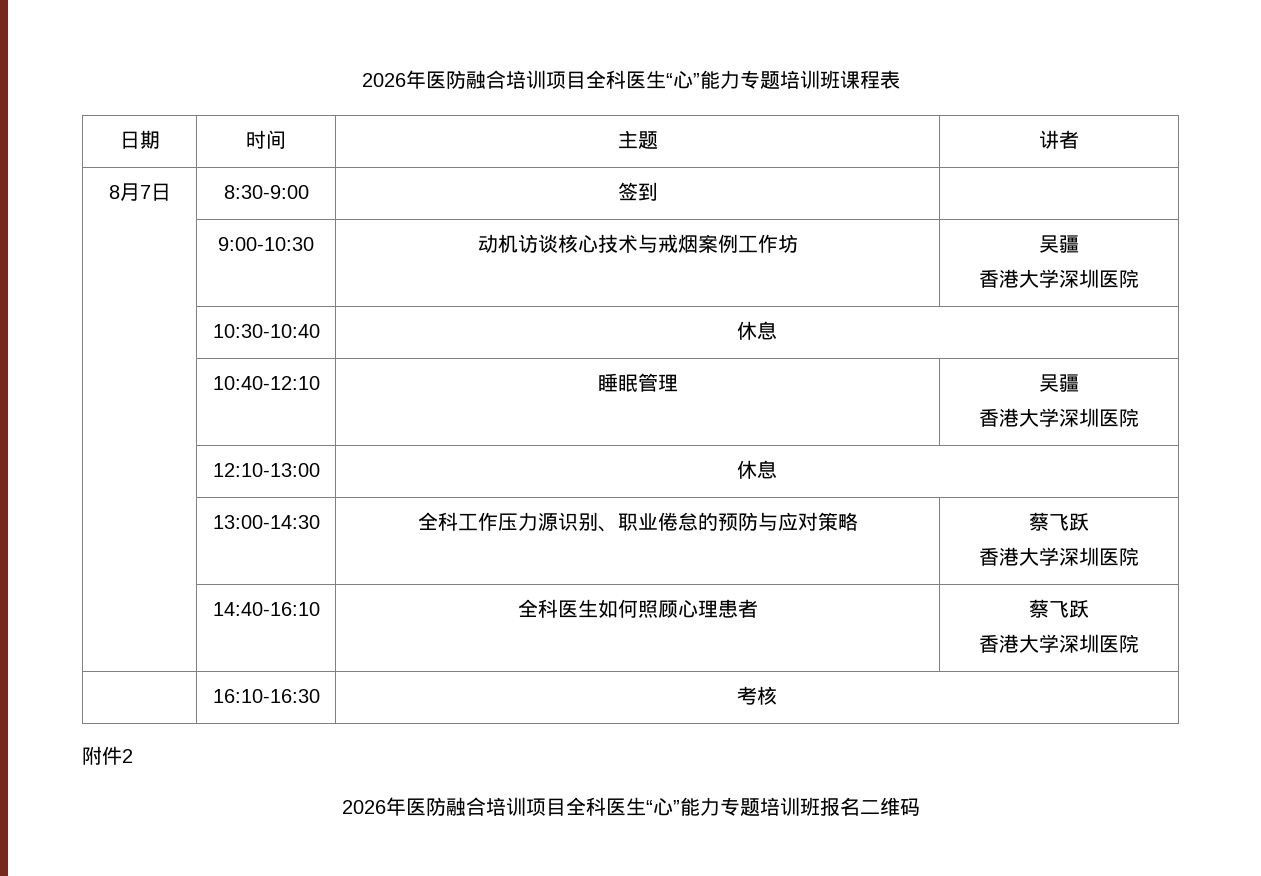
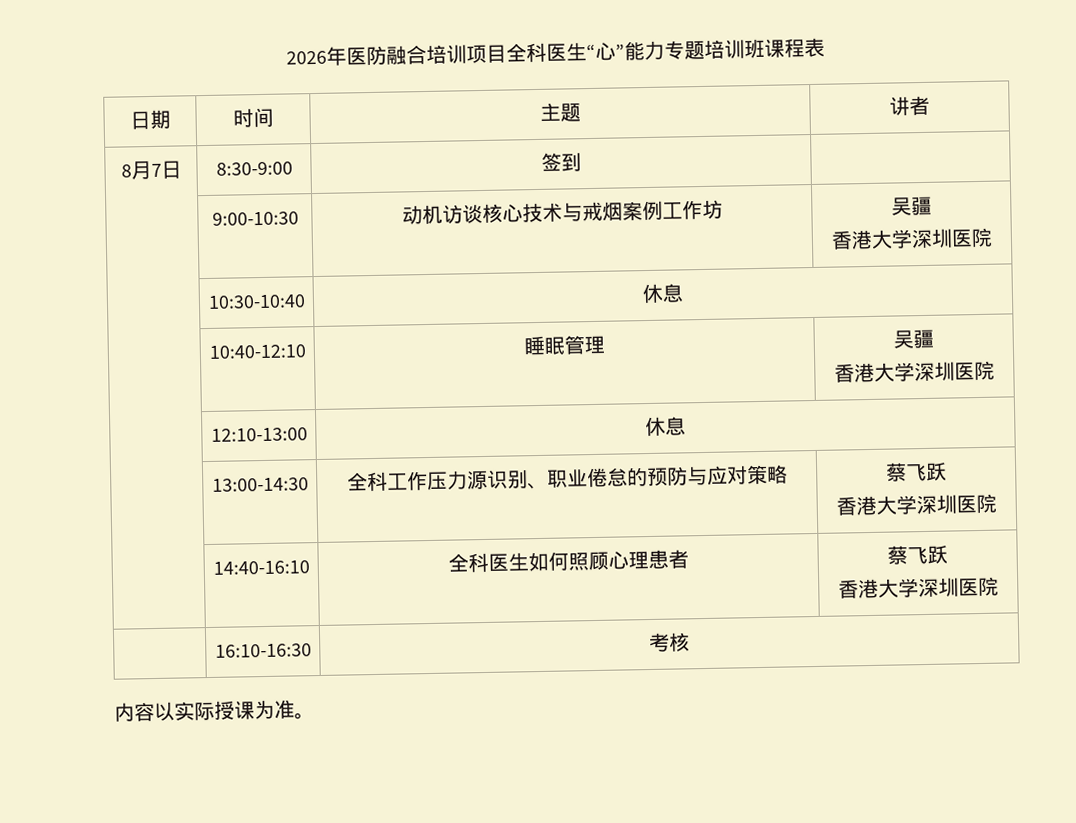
[82,746,133,765] [341,797,920,816] 附件2 // 2026年医防融合培训项目全科医生“心”能力专题培训班报名二维码 -> [114,699,315,722] 内容以实际授课为准。

